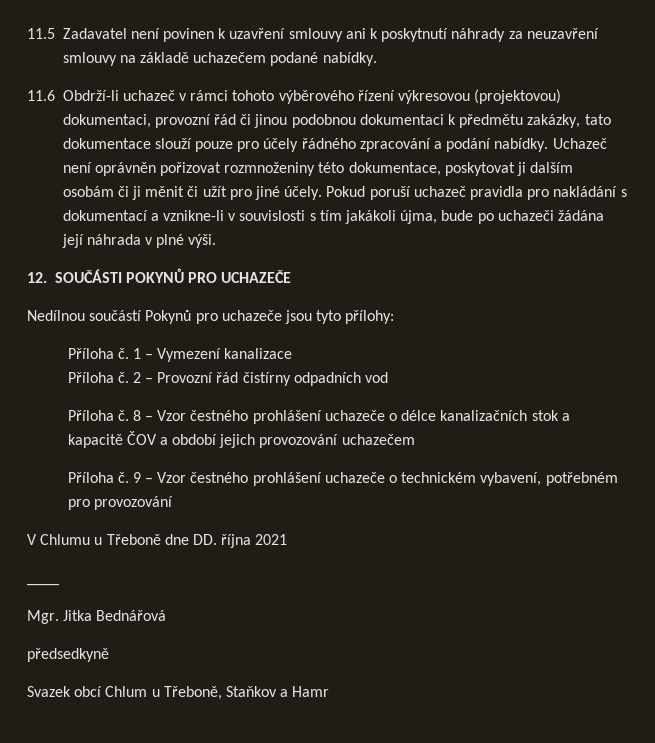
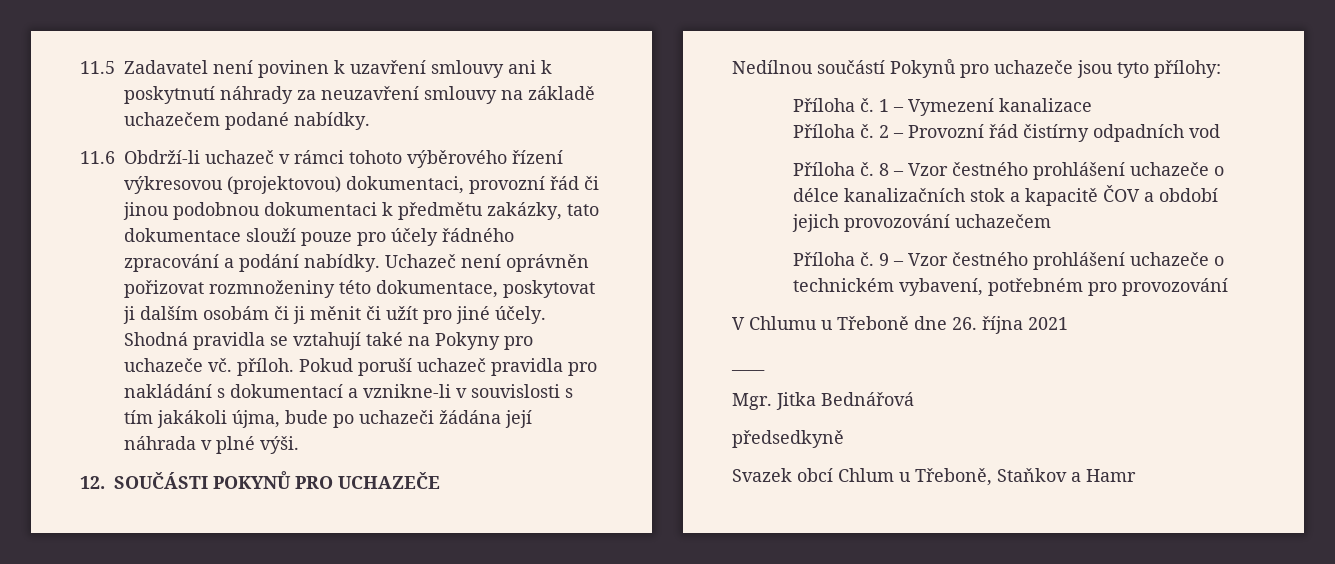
(323, 193) none -> [124,332,533,350] [124,358,294,376] Shodná pravidla se vztahují také na Pokyny pro uchazeče vč. příloh.
[192,534,217,545] DD. -> [952,317,977,330] 26.

